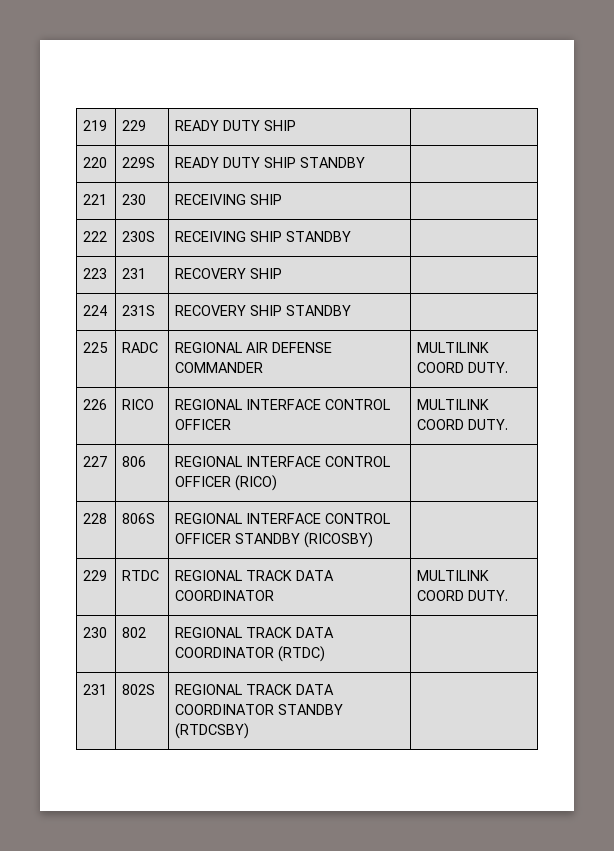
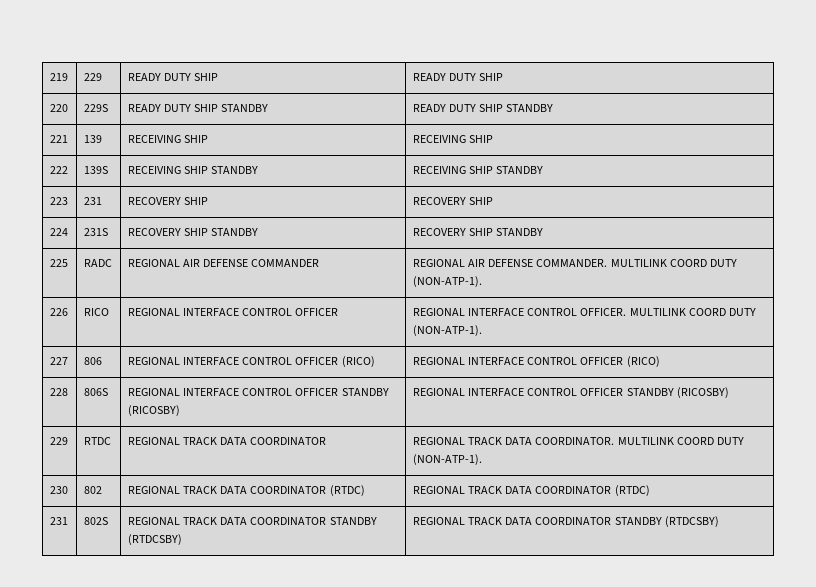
(297, 125) none -> [412,73,504,81] READY DUTY SHIP
(366, 162) none -> [412,104,554,112] READY DUTY SHIP STANDBY
[122,194,147,205] 230 -> [83,135,102,143] 139
(283, 199) none -> [412,135,493,143] RECEIVING SHIP
[122,231,156,242] 230S -> [83,166,108,174] 139S
(352, 236) none -> [412,166,544,174] RECEIVING SHIP STANDBY
(283, 273) none -> [412,197,493,205] RECOVERY SHIP
(352, 310) none -> [412,228,544,236] RECOVERY SHIP STANDBY
[417,342,490,353] [417,362,509,373] MULTILINK COORD DUTY. -> [412,259,738,267] [412,276,482,287] REGIONAL AIR DEFENSE COMMANDER. MULTILINK COORD DUTY (NON-ATP-1).
[417,399,490,410] [417,419,509,430] MULTILINK COORD DUTY. -> [412,308,757,316] [412,325,482,336] REGIONAL INTERFACE CONTROL OFFICER. MULTILINK COORD DUTY (NON-ATP-1).
(278, 483) none -> [412,356,660,367] REGIONAL INTERFACE CONTROL OFFICER (RICO)
(374, 540) none -> [412,387,729,398] REGIONAL INTERFACE CONTROL OFFICER STANDBY (RICOSBY)
[417,570,490,581] [417,590,509,601] MULTILINK COORD DUTY. -> [412,437,745,445] [412,454,482,465] REGIONAL TRACK DATA COORDINATOR. MULTILINK COORD DUTY (NON-ATP-1).
(326, 654) none -> [412,485,650,496] REGIONAL TRACK DATA COORDINATOR (RTDC)
(250, 731) none -> [412,516,719,527] REGIONAL TRACK DATA COORDINATOR STANDBY (RTDCSBY)

